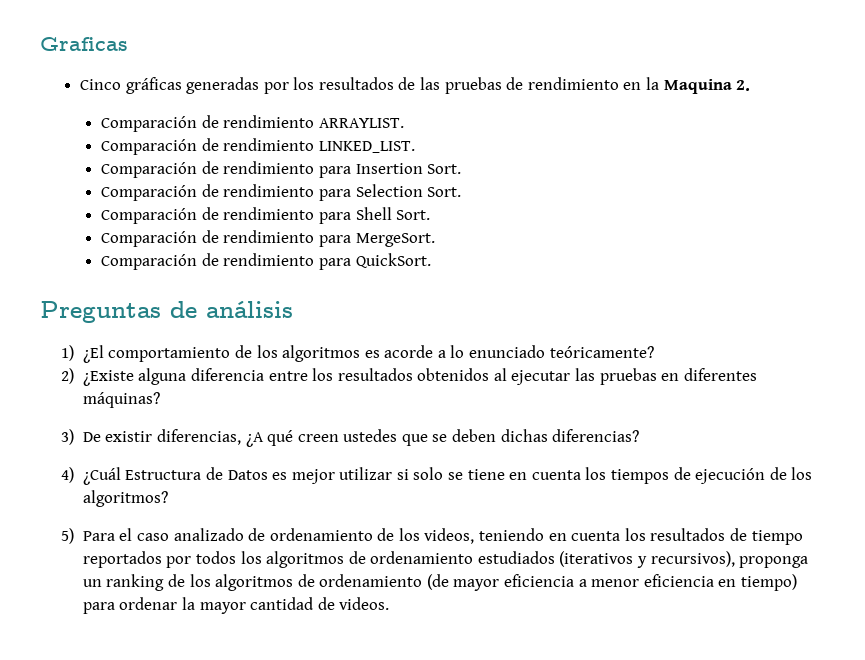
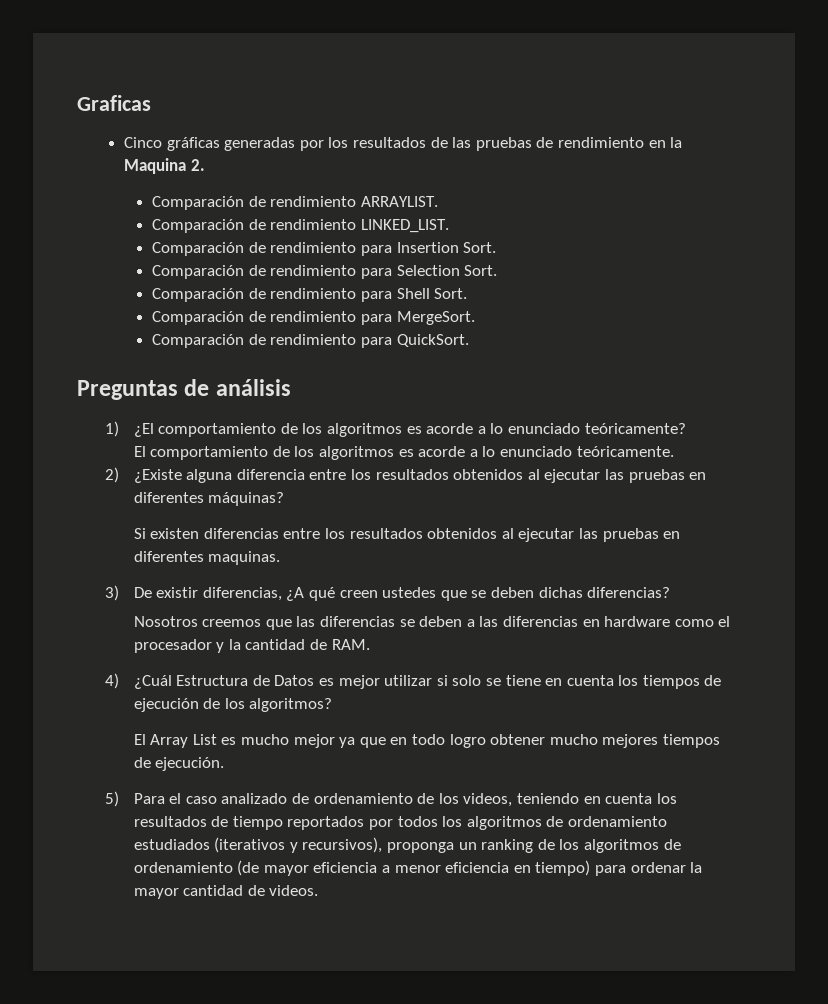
(654, 352) none -> [133,446,674,460] // El comportamiento de los algoritmos es acorde a lo enunciado teóricamente.
(160, 400) none -> [133,528,681,542] [133,551,281,565] // Si existen diferencias entre los resultados obtenidos al ejecutar las pruebas en diferentes maquinas.
(640, 435) none -> [133,616,731,630] [133,639,370,653] // Nosotros creemos que las diferencias se deben a las diferencias en hardware como el procesador y la cantidad de RAM.
(168, 498) none -> [133,734,720,748] [133,757,225,771] // El Array List es mucho mejor ya que en todo logro obtener mucho mejores tiempos de ejecución.

